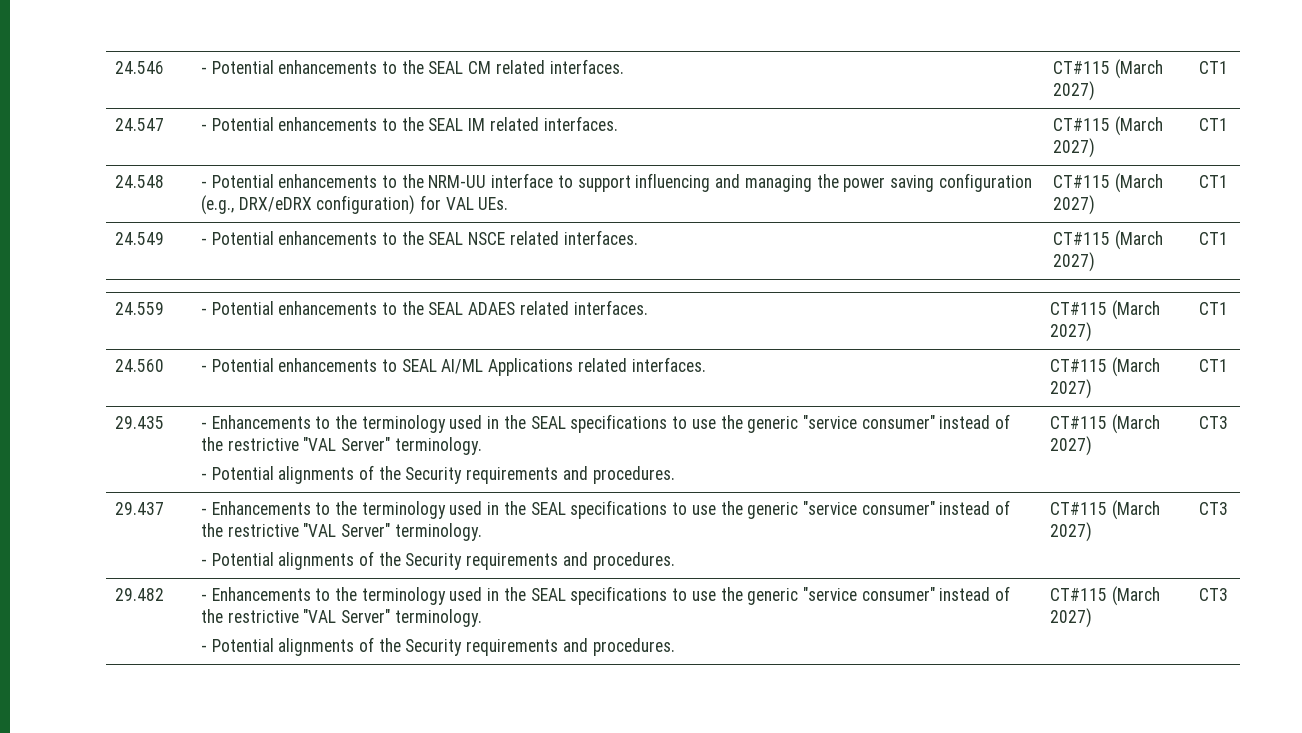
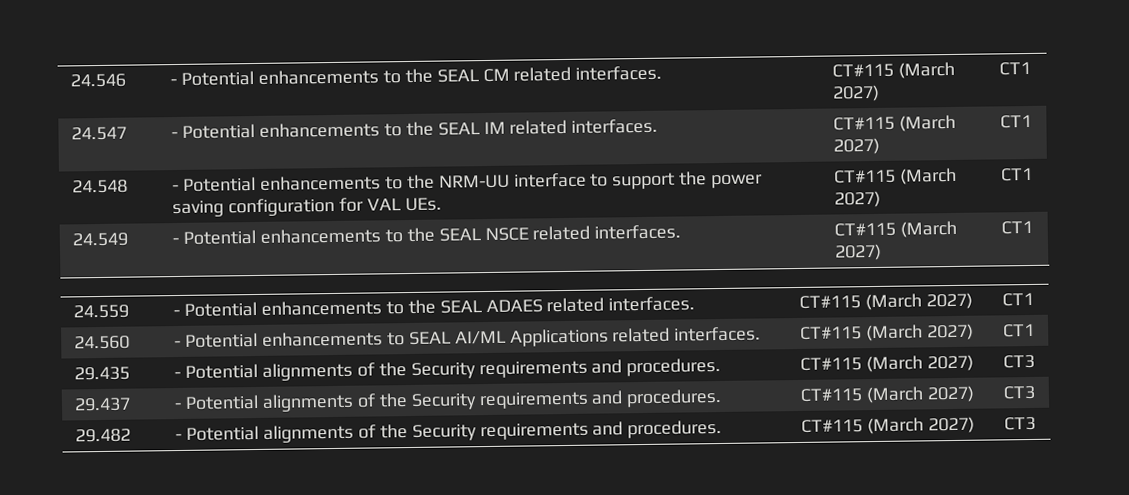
[635,173,812,192] influencing and managing -> (676, 181) none
[200,195,416,215] (e.g., DRX/eDRX configuration) -> (336, 207) none
[211,414,1011,433] [200,437,482,455] [200,473,207,480] Enhancements to the terminology used in the SEAL specifications to use the generic "service consumer" instead of the restrictive "VAL Server" terminology. // - -> (182, 375) none
[211,500,1011,519] [200,523,482,541] [200,559,207,566] Enhancements to the terminology used in the SEAL specifications to use the generic "service consumer" instead of the restrictive "VAL Server" terminology. // - -> (183, 406) none
[211,586,1011,605] [200,609,482,627] [200,645,207,652] Enhancements to the terminology used in the SEAL specifications to use the generic "service consumer" instead of the restrictive "VAL Server" terminology. // - -> (183, 437) none

